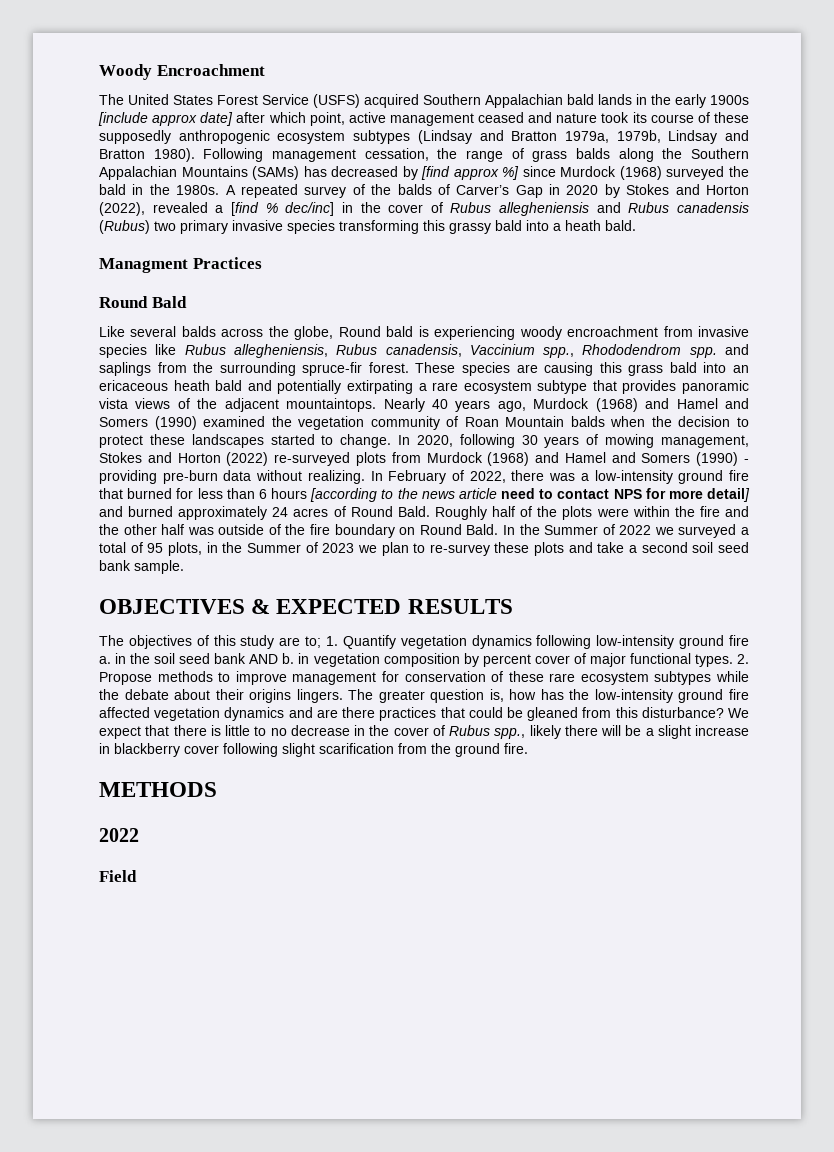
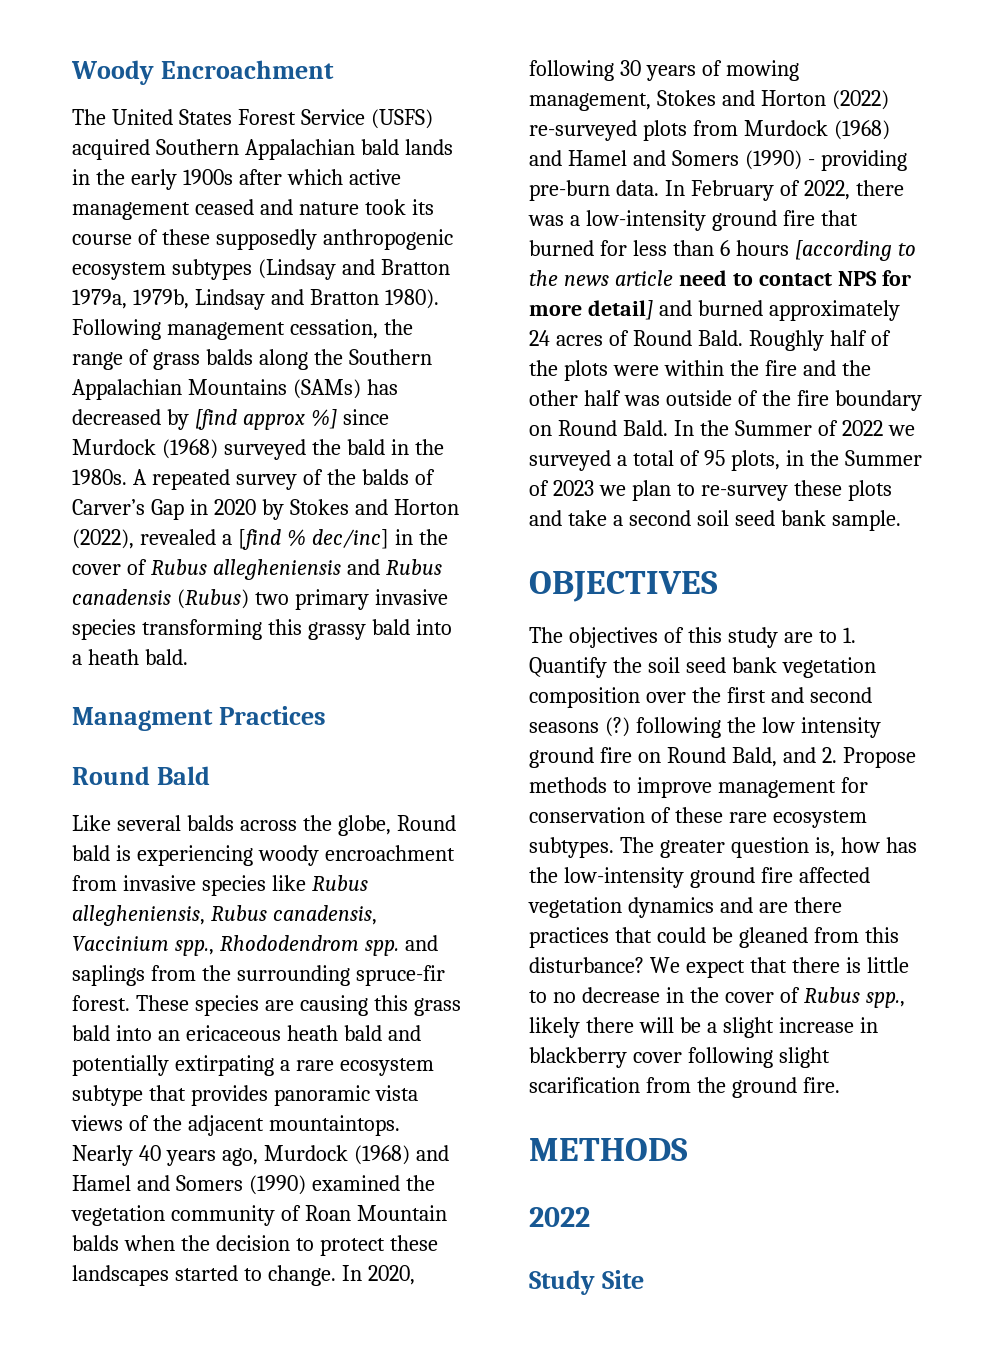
[98,112,234,126] [include approx date] -> (233, 177) none
[309,112,345,126] point, -> (343, 177) none
[223,470,365,484] data without realizing. -> [615,180,659,196] data.
[251,599,513,614] & EXPECTED RESULTS -> (718, 586) none
[305,636,322,648] to; -> [818,630,837,643] to
[400,635,749,649] [99,653,733,667] vegetation dynamics following low-intensity ground fire a. in the soil seed bank AND b. in vegetation composition by percent cover of major functional types. -> [612,657,876,678] [529,687,872,708] [529,717,881,738] [529,747,816,768] the soil seed bank vegetation composition over the first and second seasons (?) following the low intensity ground fire on Round Bald, and
[654,671,749,685] [99,689,343,703] subtypes while the debate about their origins lingers. -> [529,837,614,858] subtypes.
[99,870,137,882] Field -> [529,1270,644,1295] Study Site

